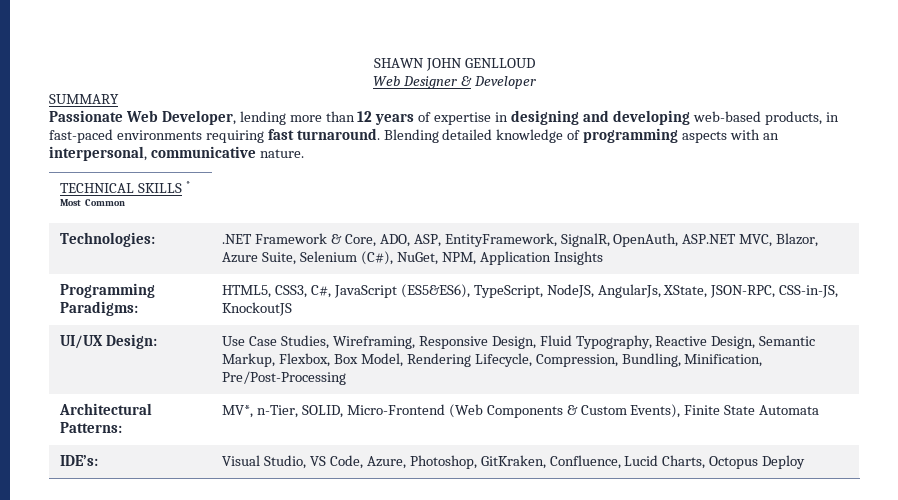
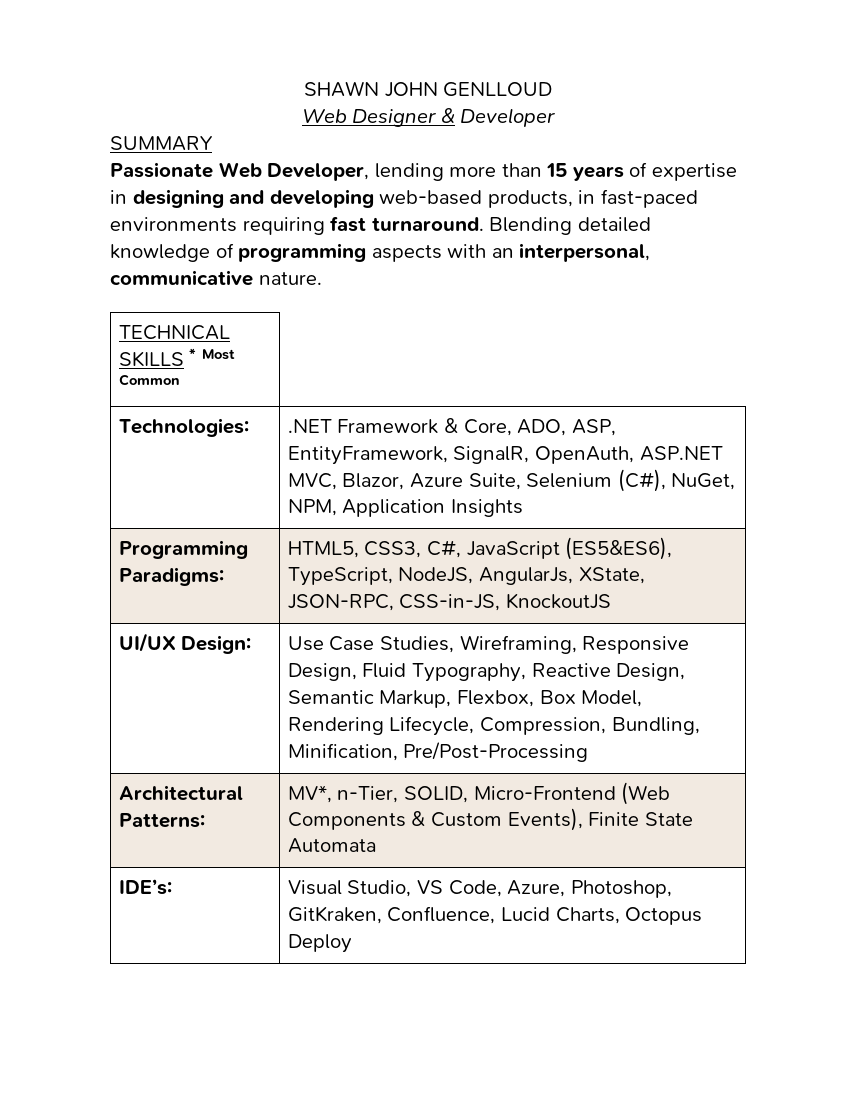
[357,111,373,122] 12 -> [546,163,568,177] 15

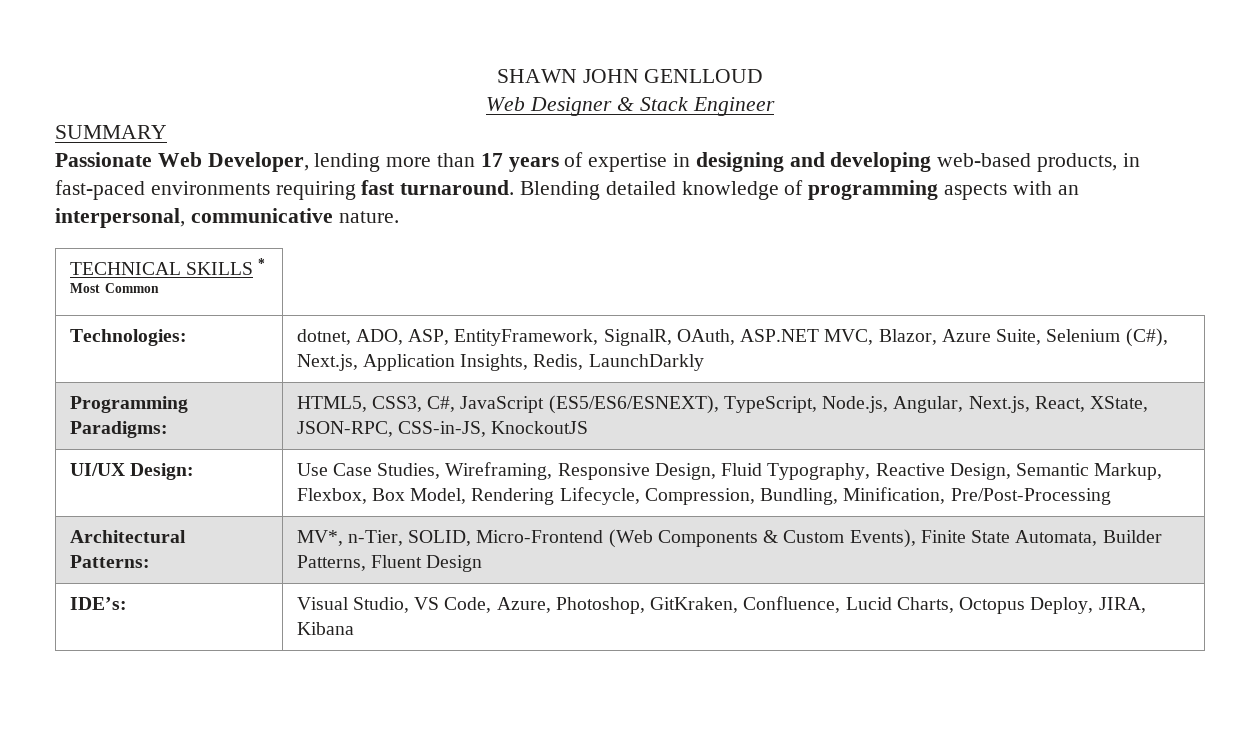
[460,108,556,127] Developer -> [639,97,775,116] Stack Engineer
[546,163,568,177] 15 -> [480,153,503,167] 17
[287,418,512,436] .NET Framework & Core, -> [296,329,351,345] dotnet,
[534,446,634,464] OpenAuth, -> [676,329,735,345] OAuth,
[671,473,736,490] [287,499,523,517] NuGet, NPM, Application Insights -> [296,354,704,371] Next.js, Application Insights, Redis, LaunchDarkly
[565,537,673,560] [287,567,573,586] (ES5&ES6), TypeScript, NodeJS, AngularJs, -> [548,395,1085,414] (ES5/ES6/ESNEXT), TypeScript, Node.js, Angular, Next.js, React,
[287,838,376,853] Automata -> [1015,530,1162,546] [296,555,483,572] Automata, Builder Patterns, Fluent Design
[287,934,352,953] Deploy -> [1030,597,1146,614] [296,622,354,635] Deploy, JIRA, Kibana

